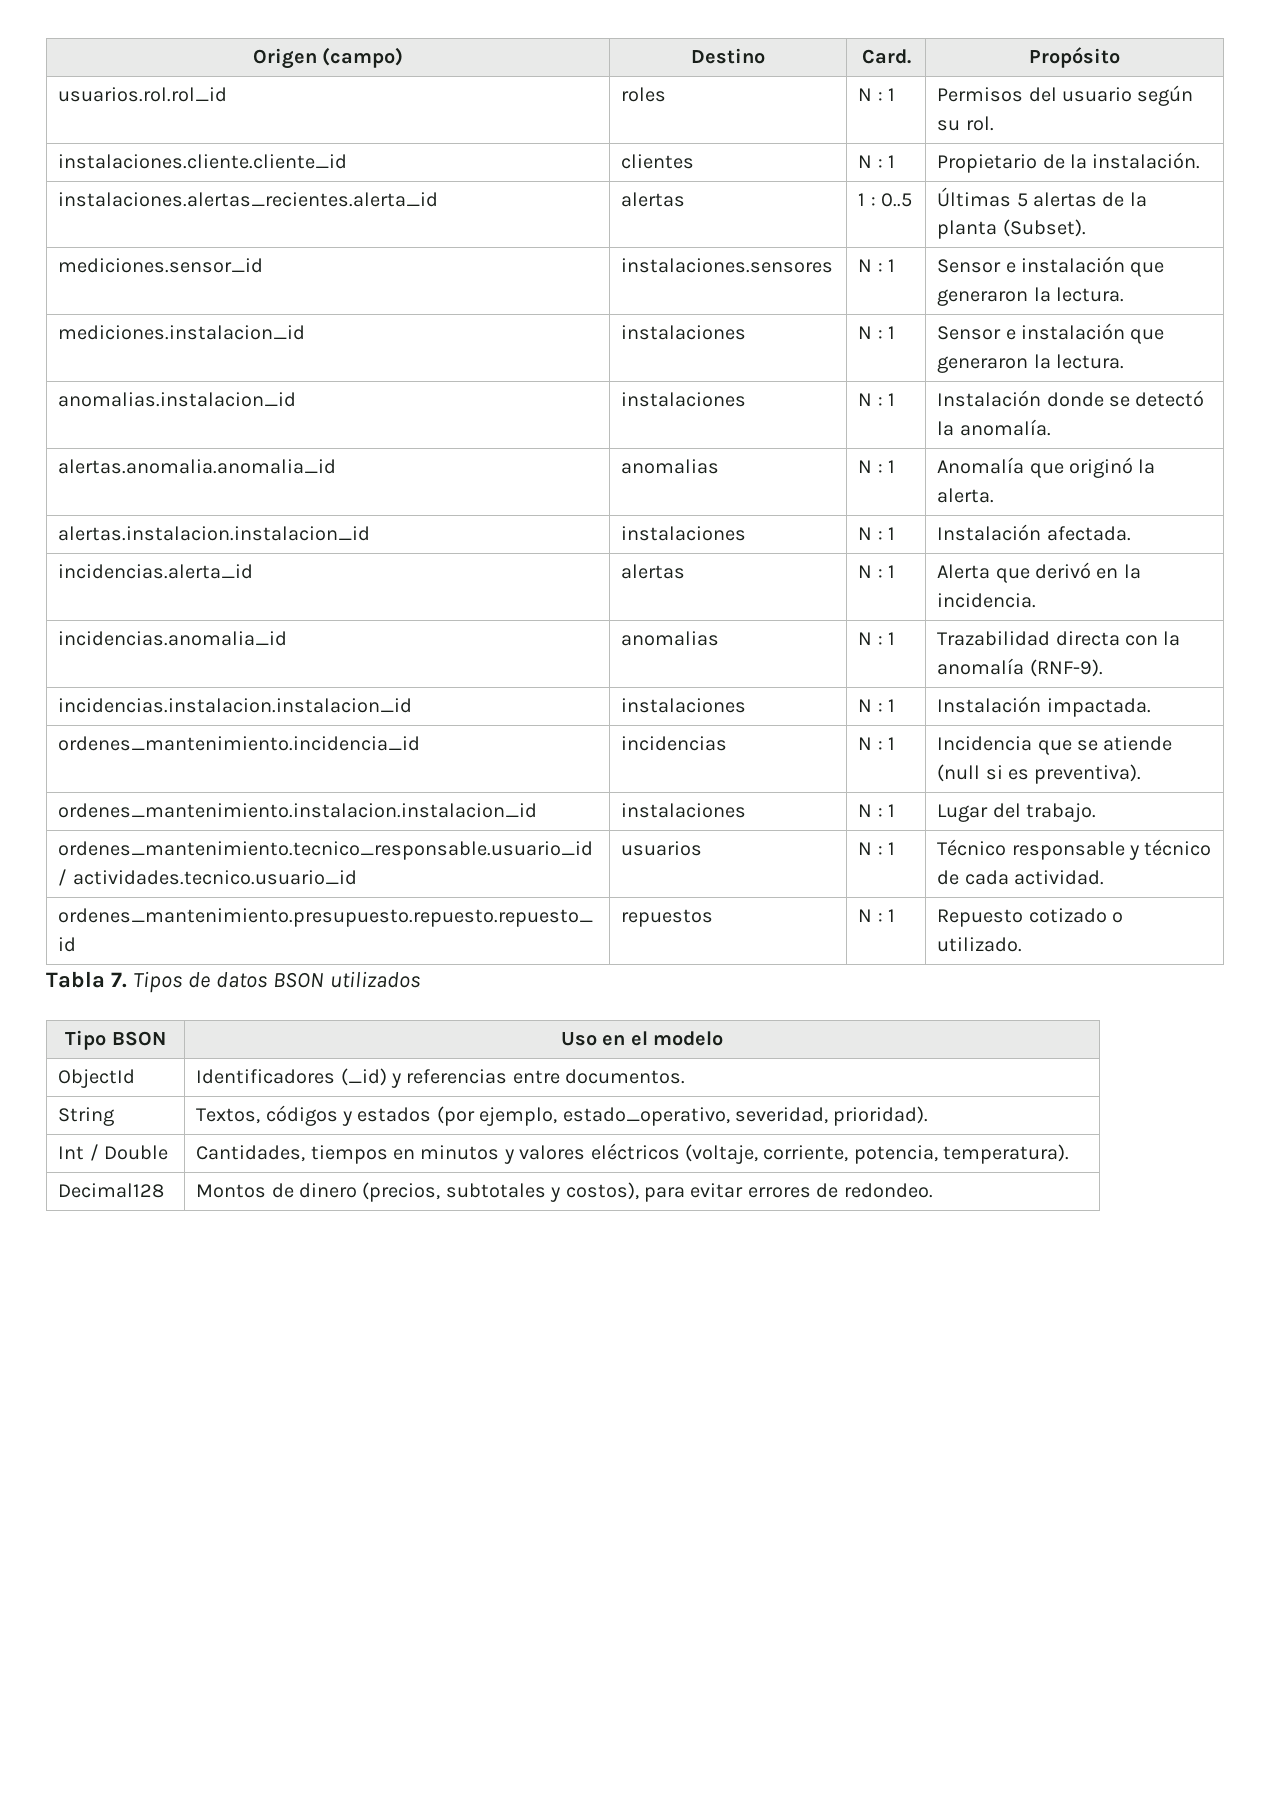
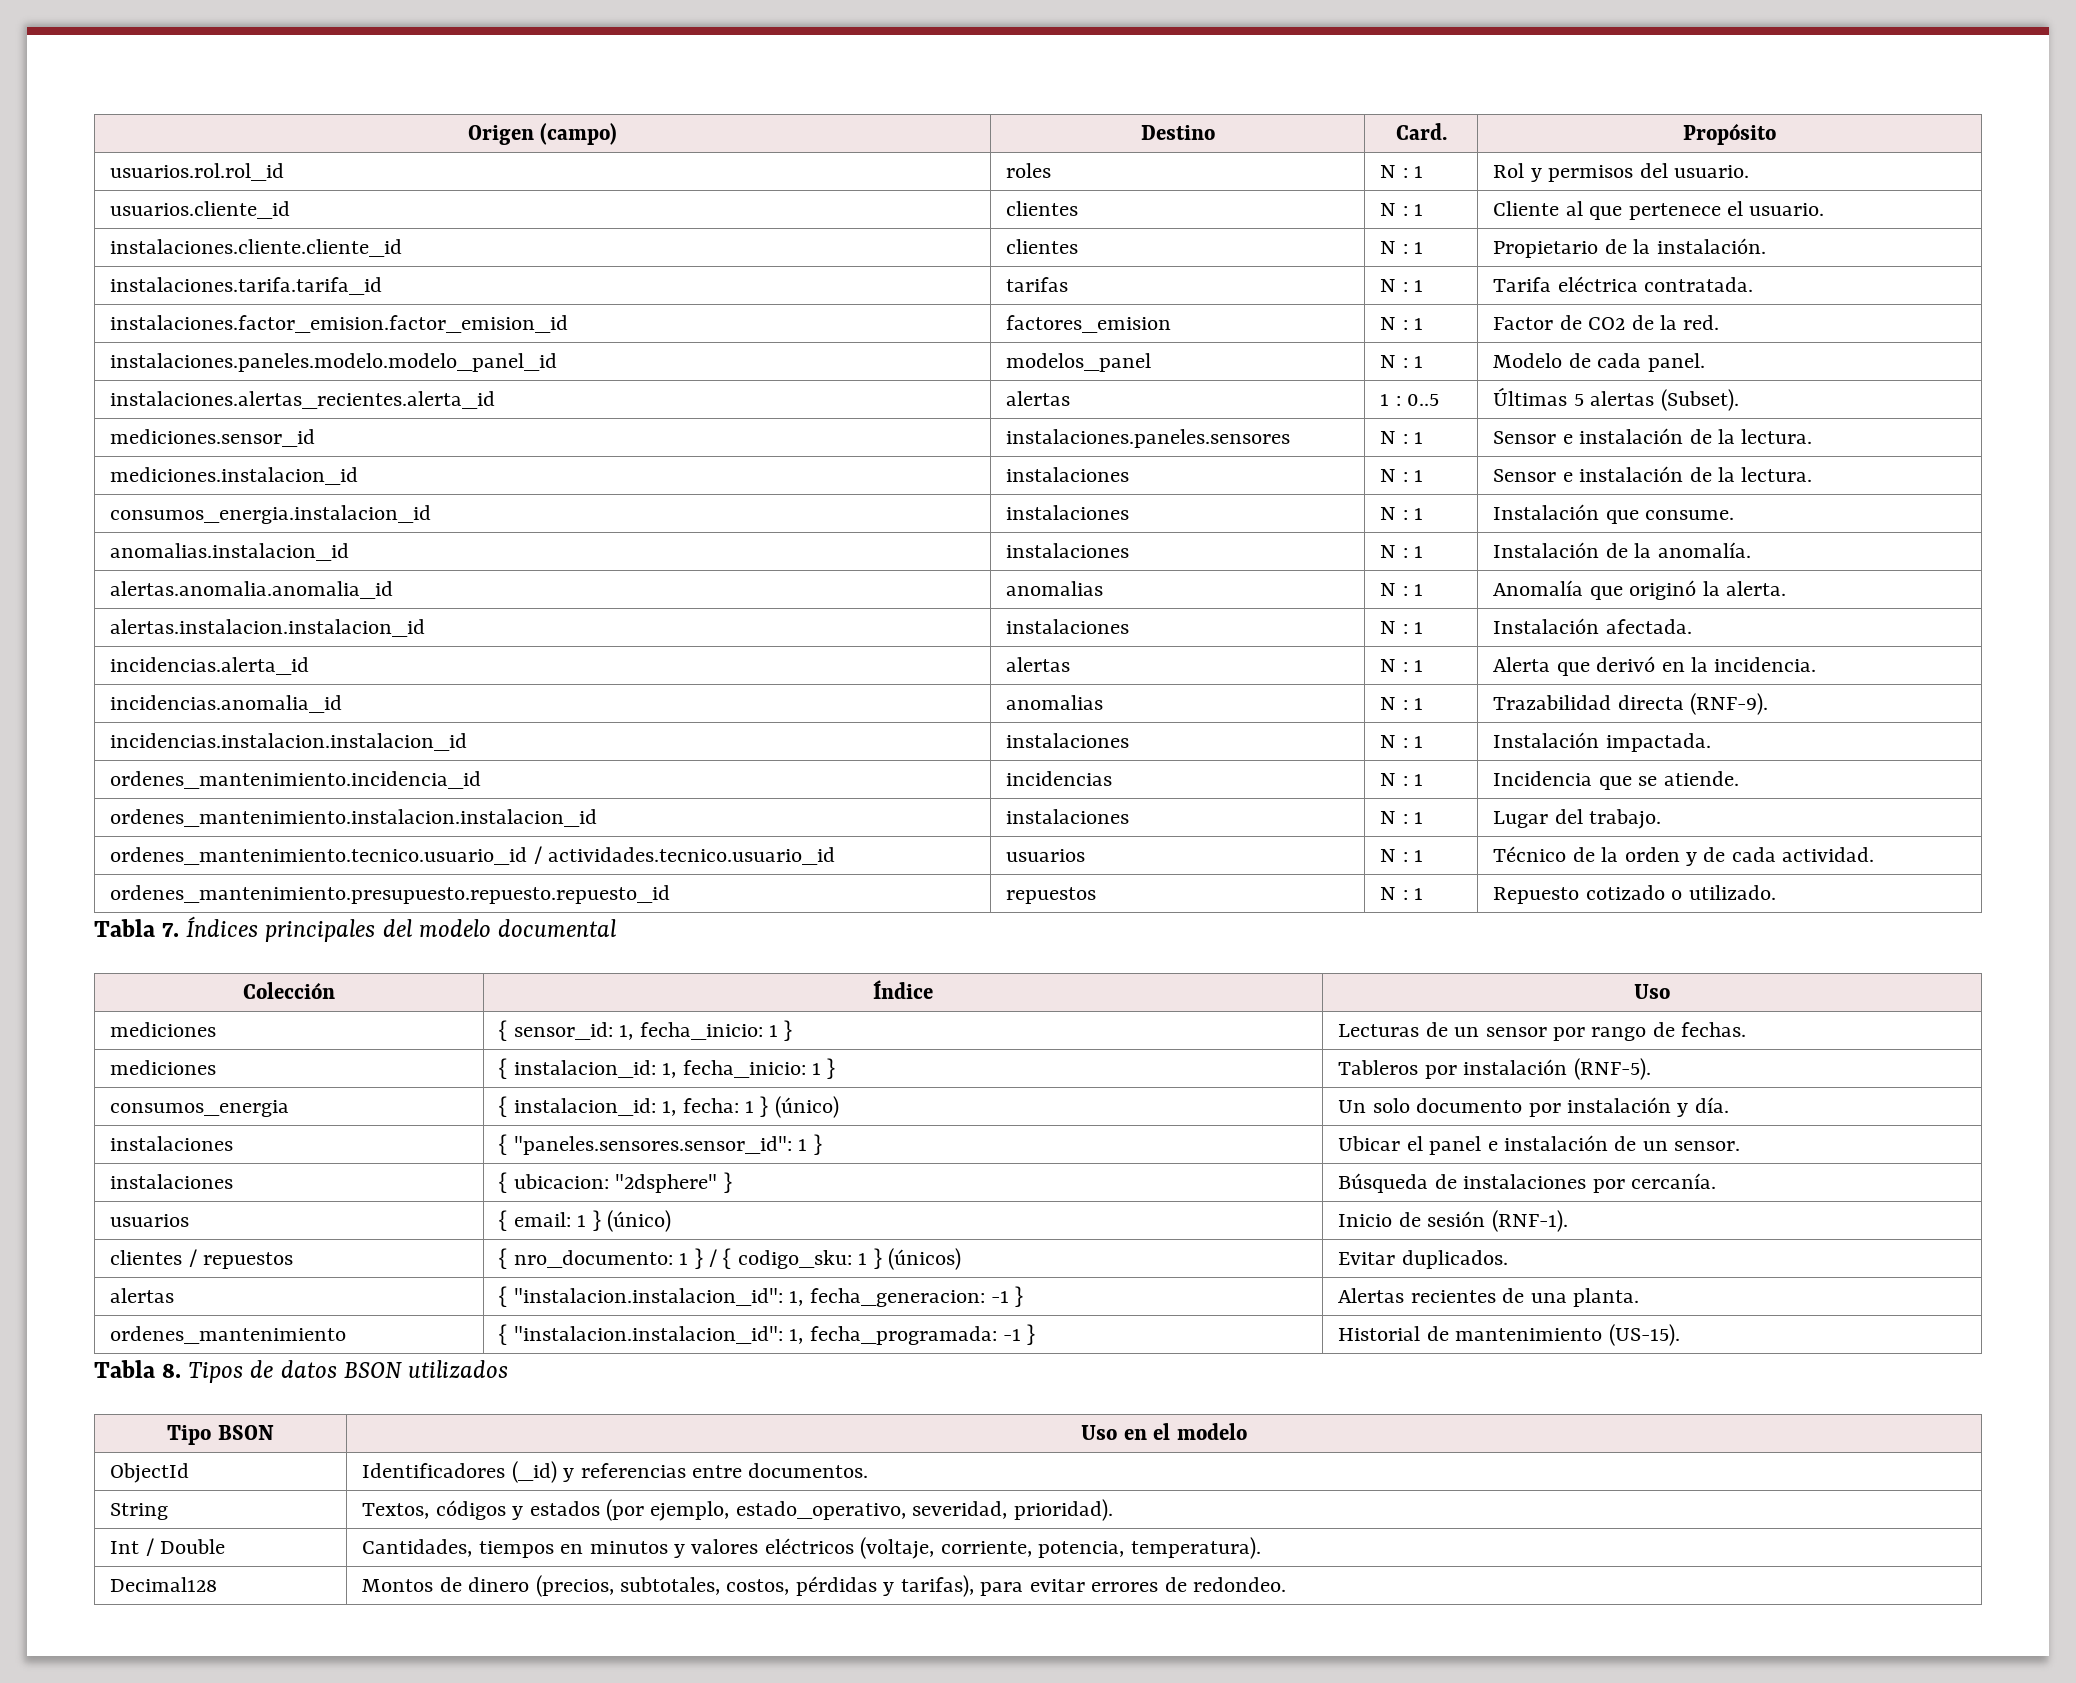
[937,85,1194,106] [937,116,994,131] Permisos del usuario según su rol. -> [1493,163,1749,182] [110,201,291,219] [1006,201,1079,216] [1380,203,1424,216] [1493,201,1825,220] Rol y permisos del usuario. // usuarios.cliente_id | clientes | N : 1 | Cliente al que pertenece el usuario.
(1201, 160) none -> [110,277,383,295] [1006,277,1069,292] [1380,279,1424,292] [1493,276,1754,292] [110,315,569,333] [1006,315,1172,333] [1380,317,1424,330] [1493,315,1720,330] [110,353,558,372] [1006,353,1152,372] [1380,355,1424,368] [1493,353,1705,372] // instalaciones.tarifa.tarifa_id | tarifas | N : 1 | Tarifa eléctrica contratada. // instalaciones.factor_emision.factor_emision_id | factores_emision | N : 1 | Factor de CO2 de la red. // instalaciones.paneles.modelo.modelo_panel_id | modelos_panel | N : 1 | Modelo de cada panel.
[1102,192,1147,207] [937,220,998,239] de la planta -> (1655, 398) none
[621,258,834,273] [858,259,896,272] [937,256,1165,277] [937,289,1029,306] instalaciones.sensores | N : 1 | Sensor e instalación que generaron -> [1006,429,1291,448] [1380,431,1424,444] [1493,428,1712,444] instalaciones.paneles.sensores | N : 1 | Sensor e instalación de
[1130,329,1165,344] [937,354,1125,373] que generaron la lectura. -> [1689,467,1813,482] [110,505,432,524] [1006,505,1130,520] [1380,507,1424,520] [1493,504,1735,524] de la lectura. // consumos_energia.instalacion_id | instalaciones | N : 1 | Instalación que consume.
[1046,390,1205,407] donde se detectó -> [1605,543,1628,558] de
[1125,631,1181,646] [937,658,1025,675] con la anomalía -> (1684, 702) none
[1103,736,1173,751] [937,764,1142,784] atiende (null si es preventiva). -> [1663,771,1739,786] atiende.
[58,841,594,860] ordenes_mantenimiento.tecnico_responsable.usuario_id -> [110,847,528,865] ordenes_mantenimiento.tecnico.usuario_id
[1011,839,1212,860] responsable y técnico -> [1572,847,1697,866] de la orden y
(127, 980) none -> [186,916,616,942] [243,982,335,999] [873,980,933,999] [1634,984,1670,999] [110,1022,217,1037] [499,1020,793,1041] [1338,1022,1747,1041] [110,1060,217,1075] [499,1058,836,1079] [1338,1058,1651,1080] [110,1100,290,1117] [499,1096,839,1118] [1338,1097,1729,1117] [110,1136,234,1151] [499,1134,822,1155] [1338,1135,1741,1155] [110,1174,234,1189] [499,1172,732,1193] [1338,1173,1716,1193] [110,1214,190,1227] [499,1210,671,1232] [1338,1210,1568,1232] [110,1249,294,1269] [499,1248,962,1270] [1338,1250,1508,1269] [110,1288,175,1303] [499,1286,1024,1307] [1338,1288,1639,1307] [110,1326,347,1344] [499,1324,1036,1345] [1338,1324,1680,1346] [94,1360,182,1378] Índices principales del modelo documental // Colección | Índice | Uso // mediciones | { sensor_id: 1, fecha_inicio: 1 } | Lecturas de un sensor por rango de fechas. // mediciones | { instalacion_id: 1, fecha_inicio: 1 } | Tableros por instalación (RNF-5). // consumos_energia | { instalacion_id: 1, fecha: 1 } (único) | Un solo documento por instalación y día. // instalaciones | { "paneles.sensores.sensor_id": 1 } | Ubicar el panel e instalación de un sensor. // instalaciones | { ubicacion: "2dsphere" } | Búsqueda de instalaciones por cercanía. // usuarios | { email: 1 } (único) | Inicio de sesión (RNF-1). // clientes / repuestos | { nro_documento: 1 } / { codigo_sku: 1 } (únicos) | Evitar duplicados. // alertas | { "instalacion.instalacion_id": 1, fecha_generacion: -1 } | Alertas recientes de una planta. // ordenes_mantenimiento | { "instalacion.instalacion_id": 1, fecha_programada: -1 } | Historial de mantenimiento (US-15). // Tabla 8.
[445,1182,639,1202] subtotales y costos), -> [619,1575,974,1597] subtotales, costos, pérdidas y tarifas),

